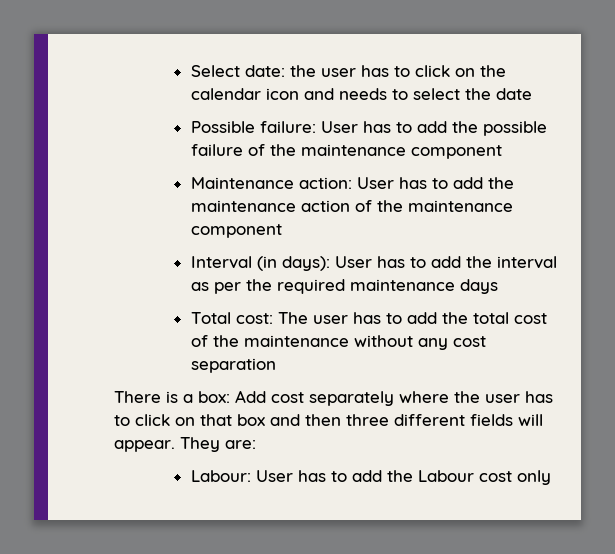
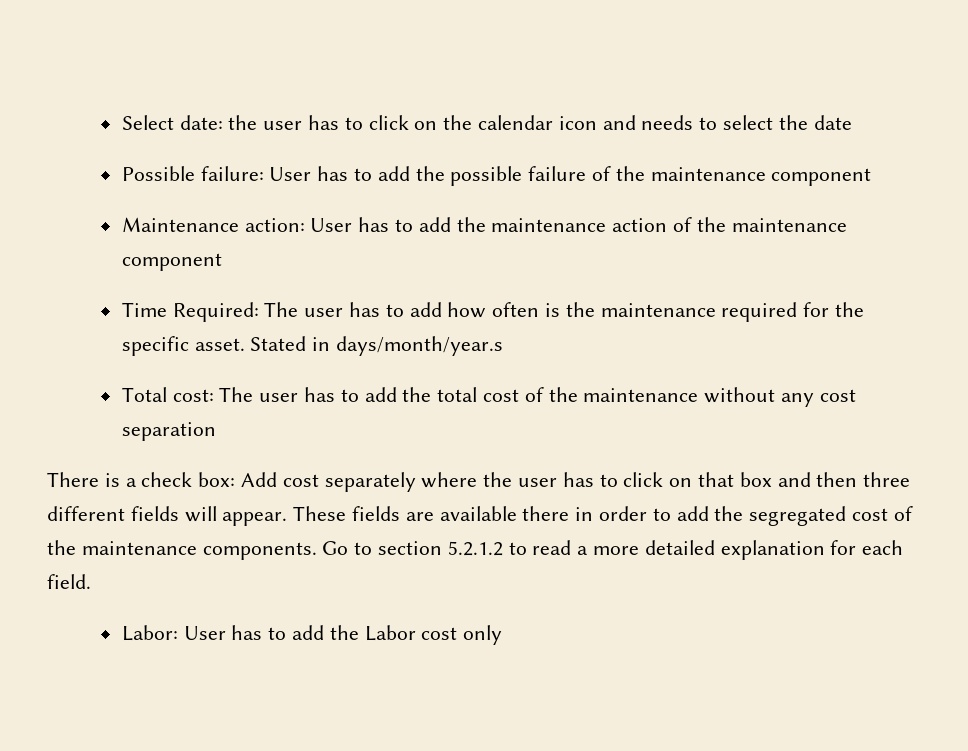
[190,256,557,271] [190,279,498,294] Interval (in days): User has to add the interval as per the required maintenance days -> [121,302,865,322] [121,336,504,356] Time Required: The user has to add how often is the maintenance required for the specific asset. Stated in days/month/year.s
(193, 398) none -> [141,472,193,487] check
[180,437,256,452] [190,470,474,482] They are: // Labour: User has to add the Labour -> [293,506,913,526] [47,540,904,560] [47,574,91,589] [121,625,416,641] These fields are available there in order to add the segregated cost of the maintenance components. Go to section 5.2.1.2 to read a more detailed explanation for each field. // Labor: User has to add the Labor

